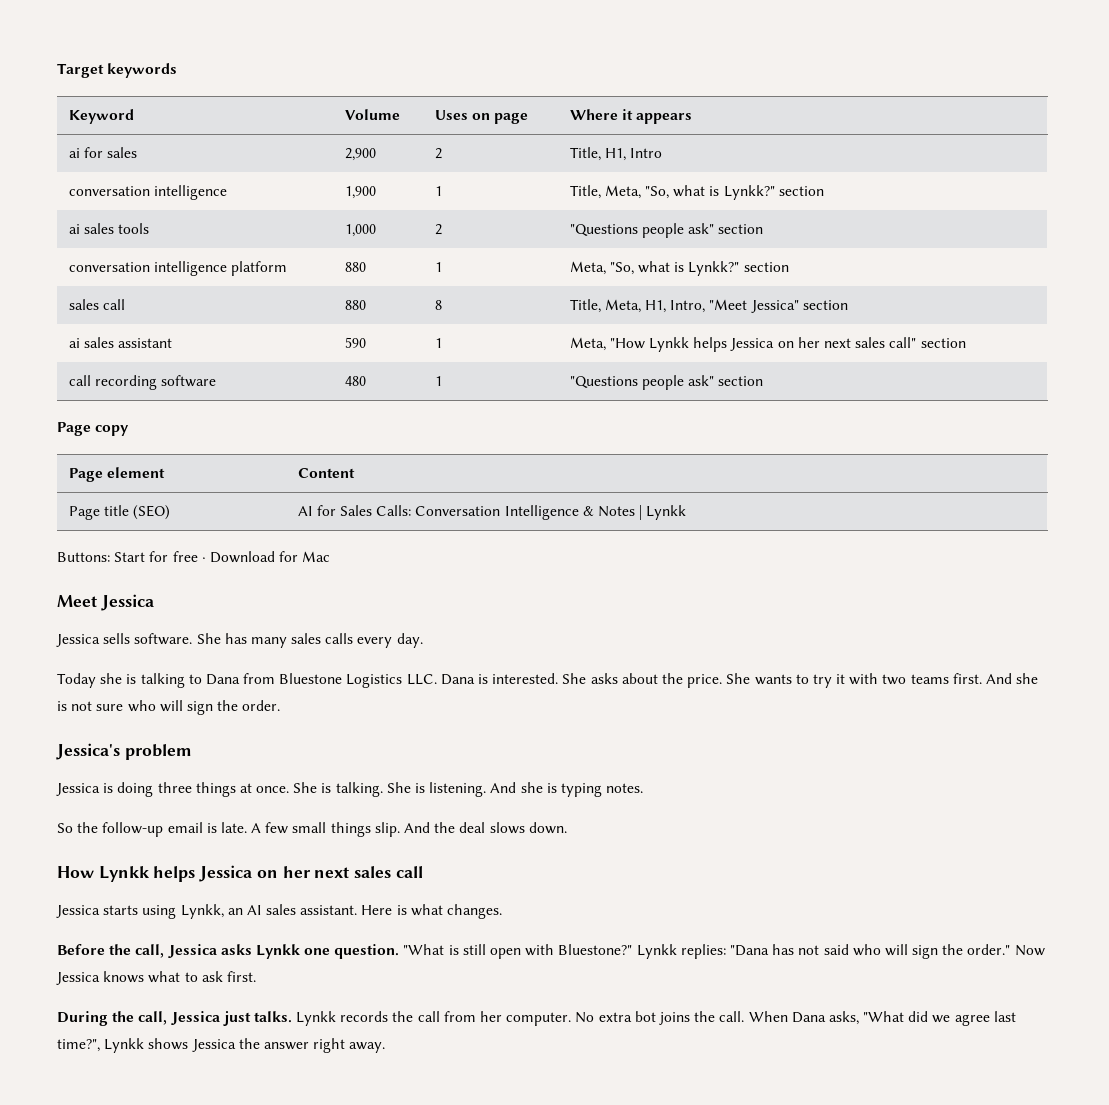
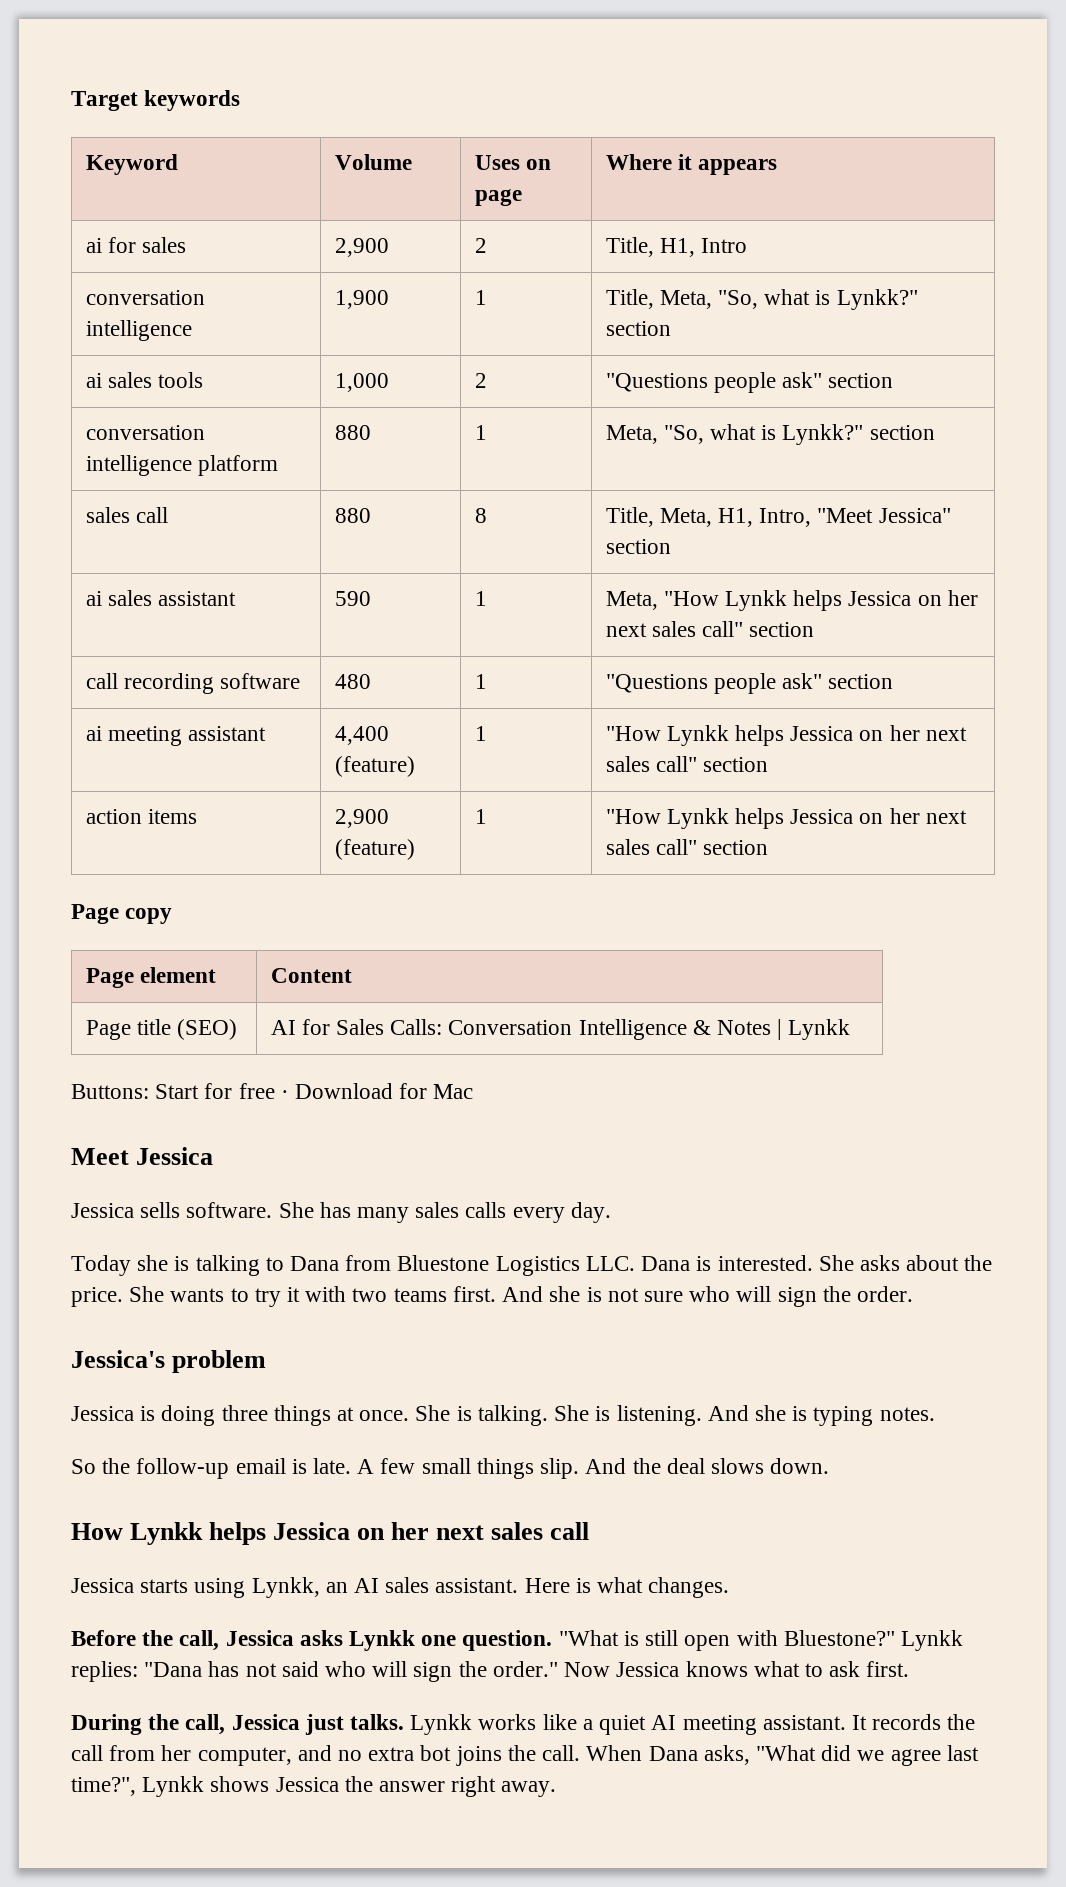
(764, 381) none -> [85,726,266,746] [334,726,389,745] [334,756,415,777] [474,726,487,741] [605,725,967,746] [605,756,768,772] [85,809,197,824] [334,809,389,828] [334,839,415,860] [474,809,487,824] [605,808,967,829] [605,839,768,855] // ai meeting assistant | 4,400 (feature) | 1 | "How Lynkk helps Jessica on her next sales call" section // action items | 2,900 (feature) | 1 | "How Lynkk helps Jessica on her next sales call" section
(337, 1018) none -> [478,1714,867,1735] works like a quiet AI meeting assistant. It
[506,1012,595,1026] computer. No -> [197,1745,363,1766] computer, and no

